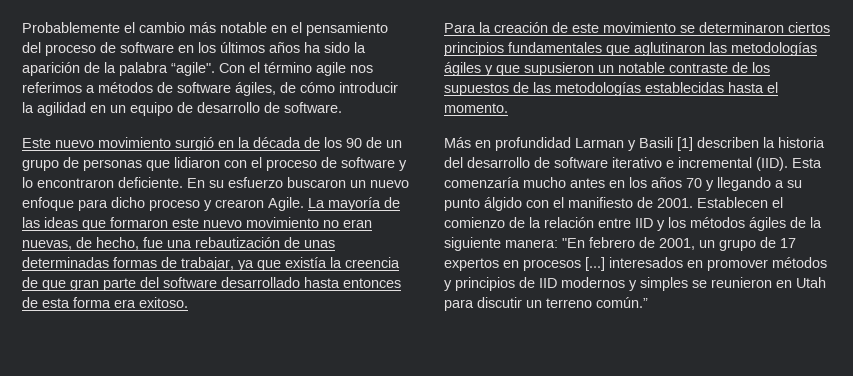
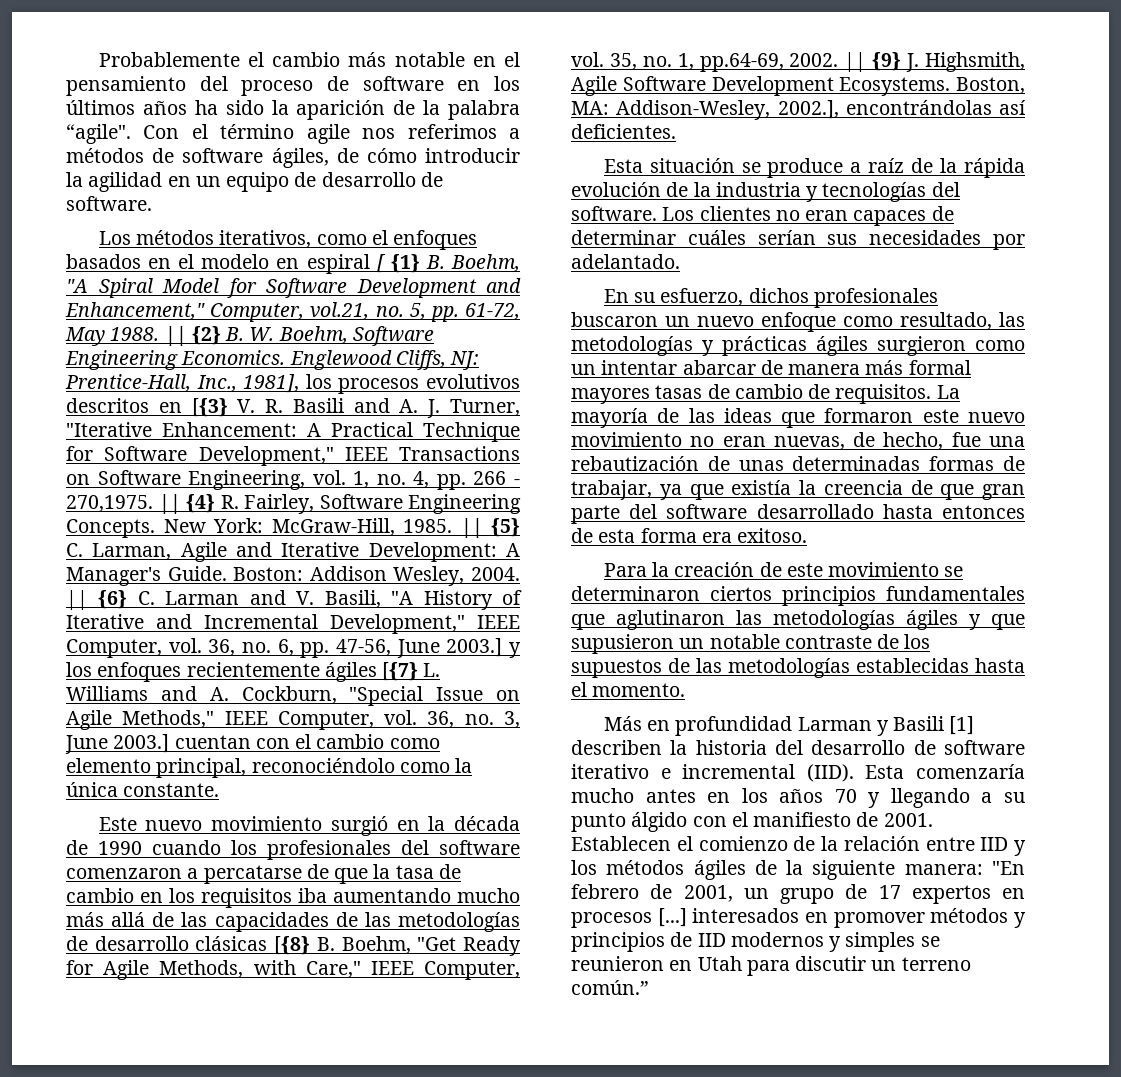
(342, 107) none -> [98,230,478,250] [66,254,520,274] [66,278,521,298] [65,302,520,322] [65,326,434,346] [65,350,480,370] [65,374,520,394] [66,398,520,418] [66,422,520,442] [66,446,520,466] [66,470,520,490] [66,494,521,514] [66,518,520,538] [66,542,520,562] [66,566,520,586] [66,590,522,610] [66,614,520,634] [66,638,521,658] [66,662,441,682] [66,686,520,706] [66,710,520,730] [65,734,440,754] [66,758,473,778] [66,782,220,797] // Los métodos iterativos, como el enfoques basados en el modelo en espiral [ {1} B. Boehm, "A Spiral Model for Software Development and Enhancement," Computer, vol.21, no. 5, pp. 61-72, May 1988. || {2} B. W. Boehm, Software Engineering Economics. Englewood Cliffs, NJ: Prentice-Hall, Inc., 1981], los procesos evolutivos descritos en [{3} V. R. Basili and A. J. Turner, "Iterative Enhancement: A Practical Technique for Software Development," IEEE Transactions on Software Engineering, vol. 1, no. 4, pp. 266 - 270,1975. || {4} R. Fairley, Software Engineering Concepts. New York: McGraw-Hill, 1985. || {5} C. Larman, Agile and Iterative Development: A Manager's Guide. Boston: Addison Wesley, 2004. || {6} C. Larman and V. Basili, "A History of Iterative and Incremental Development," IEEE Computer, vol. 36, no. 6, pp. 47-56, June 2003.] y los enfoques recientemente ágiles [{7} L. Williams and A. Cockburn, "Special Issue on Agile Methods," IEEE Computer, vol. 36, no. 3, June 2003.] cuentan con el cambio como elemento principal, reconociéndolo como la única constante.
[324,137,402,148] [22,157,407,171] [22,177,409,188] [22,197,304,211] los 90 de un grupo de personas que lidiaron con el proceso de software y lo encontraron deficiente. En su esfuerzo buscaron un nuevo enfoque para dicho proceso y crearon Agile. -> [98,840,520,860] [66,864,461,884] [66,888,520,908] [66,912,520,932] [66,936,521,956] [66,960,520,980] [571,52,1025,72] [571,76,1025,96] [571,100,1026,120] [571,124,676,139] [603,158,1025,178] [571,182,960,202] [571,206,954,226] [571,230,1025,250] [571,254,680,269] [603,288,938,308] [571,312,1025,332] [571,336,1025,356] [571,360,971,375] [571,384,932,404] 1990 cuando los profesionales del software comenzaron a percatarse de que la tasa de cambio en los requisitos iba aumentando mucho más allá de las capacidades de las metodologías de desarrollo clásicas [{8} B. Boehm, "Get Ready for Agile Methods, with Care," IEEE Computer, vol. 35, no. 1, pp.64-69, 2002. || {9} J. Highsmith, Agile Software Development Ecosystems. Boston, MA: Addison-Wesley, 2002.], encontrándolas así deficientes. // Esta situación se produce a raíz de la rápida evolución de la industria y tecnologías del software. Los clientes no eran capaces de determinar cuáles serían sus necesidades por adelantado. // En su esfuerzo, dichos profesionales buscaron un nuevo enfoque como resultado, las metodologías y prácticas ágiles surgieron como un intentar abarcar de manera más formal mayores tasas de cambio de requisitos.

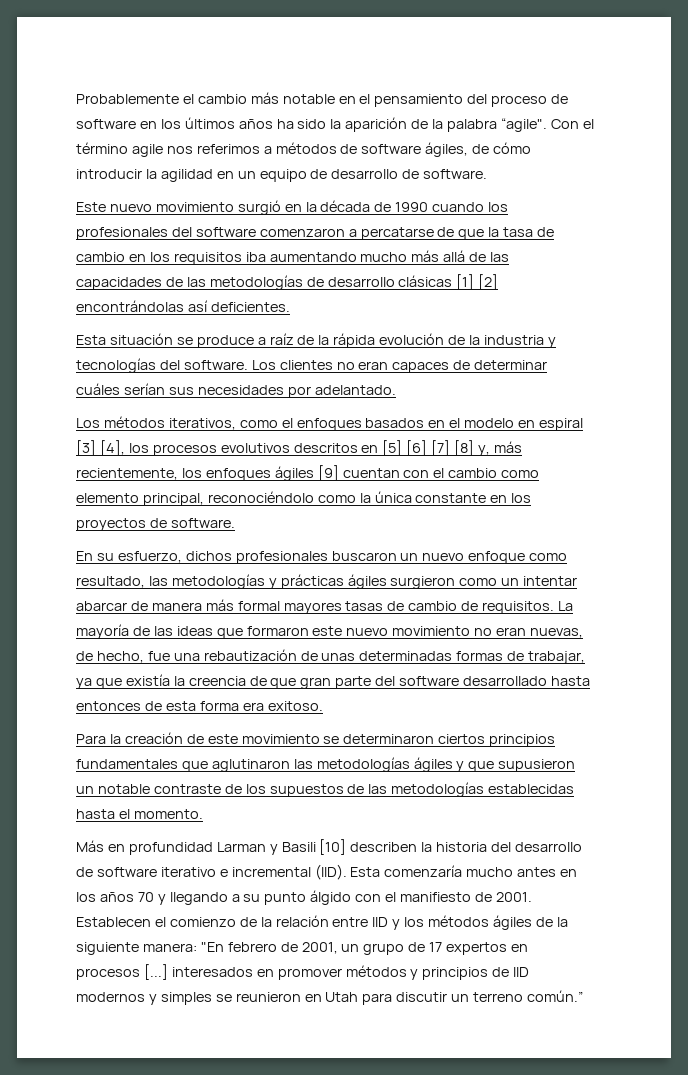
[98,230,478,250] [66,254,520,274] [66,278,521,298] [65,302,520,322] [65,326,434,346] [65,350,480,370] [65,374,520,394] [66,398,520,418] [66,422,520,442] [66,446,520,466] [66,470,520,490] [66,494,521,514] [66,518,520,538] [66,542,520,562] [66,566,520,586] [66,590,522,610] [66,614,520,634] [66,638,521,658] [66,662,441,682] [66,686,520,706] [66,710,520,730] [65,734,440,754] [66,758,473,778] [66,782,220,797] // Los métodos iterativos, como el enfoques basados en el modelo en espiral [ {1} B. Boehm, "A Spiral Model for Software Development and Enhancement," Computer, vol.21, no. 5, pp. 61-72, May 1988. || {2} B. W. Boehm, Software Engineering Economics. Englewood Cliffs, NJ: Prentice-Hall, Inc., 1981], los procesos evolutivos descritos en [{3} V. R. Basili and A. J. Turner, "Iterative Enhancement: A Practical Technique for Software Development," IEEE Transactions on Software Engineering, vol. 1, no. 4, pp. 266 - 270,1975. || {4} R. Fairley, Software Engineering Concepts. New York: McGraw-Hill, 1985. || {5} C. Larman, Agile and Iterative Development: A Manager's Guide. Boston: Addison Wesley, 2004. || {6} C. Larman and V. Basili, "A History of Iterative and Incremental Development," IEEE Computer, vol. 36, no. 6, pp. 47-56, June 2003.] y los enfoques recientemente ágiles [{7} L. Williams and A. Cockburn, "Special Issue on Agile Methods," IEEE Computer, vol. 36, no. 3, June 2003.] cuentan con el cambio como elemento principal, reconociéndolo como la única constante. -> (488, 174) none
[274,936,521,956] [66,960,520,980] [571,52,1025,72] [571,76,1025,96] [571,100,839,120] [{8} B. Boehm, "Get Ready for Agile Methods, with Care," IEEE Computer, vol. 35, no. 1, pp.64-69, 2002. || {9} J. Highsmith, Agile Software Development Ecosystems. Boston, MA: Addison-Wesley, 2002.], -> [456,274,499,290] [1] [2]
(680, 261) none -> [76,416,584,431] [76,440,522,456] [76,465,540,481] [76,491,532,506] [76,518,235,531] // Los métodos iterativos, como el enfoques basados en el modelo en espiral [3] [4], los procesos evolutivos descritos en [5] [6] [7] [8] y, más recientemente, los enfoques ágiles [9] cuentan con el cambio como elemento principal, reconociéndolo como la única constante en los proyectos de software.
[949,716,975,735] [1] -> [319,839,347,855] [10]

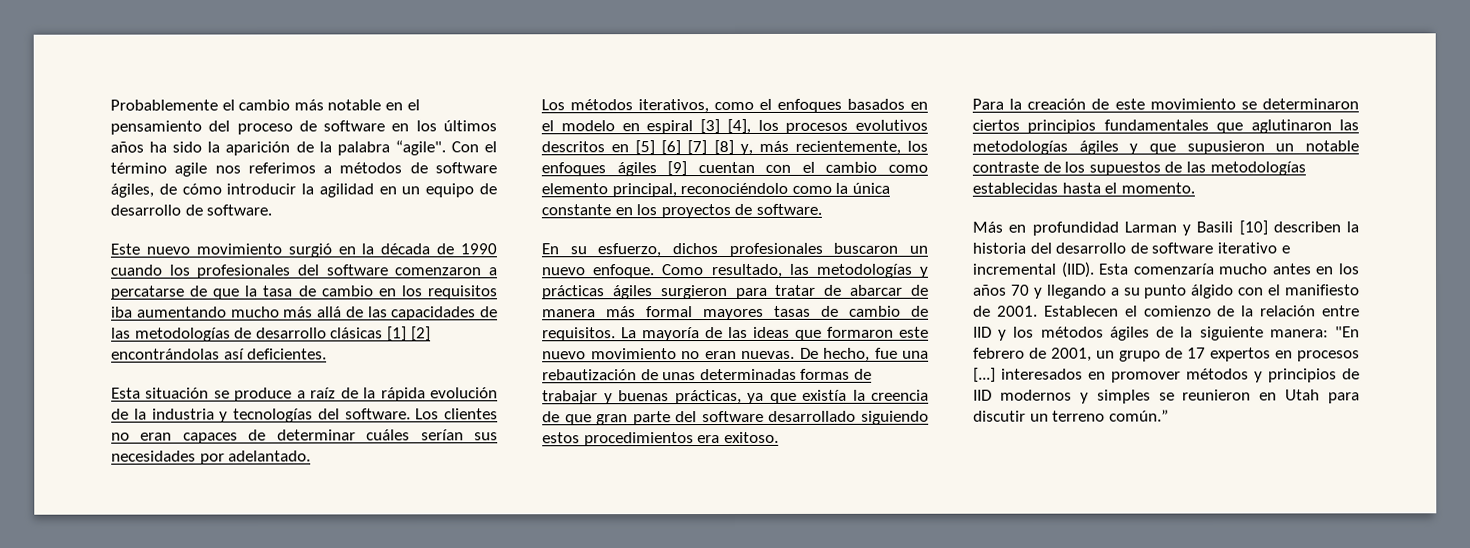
[468,551,568,564] enfoque como -> [592,264,705,279] enfoque. Como
[459,576,578,586] como un intentar -> [735,284,843,299] para tratar de
[530,628,584,638] [76,651,93,661] nuevas, de -> [741,347,819,359] nuevas. De
[528,651,586,664] trabajar, -> [542,389,742,405] trabajar y buenas prácticas,
[550,676,590,686] [76,701,239,711] hasta entonces de esta forma -> [861,410,929,425] [542,432,694,447] siguiendo estos procedimientos

